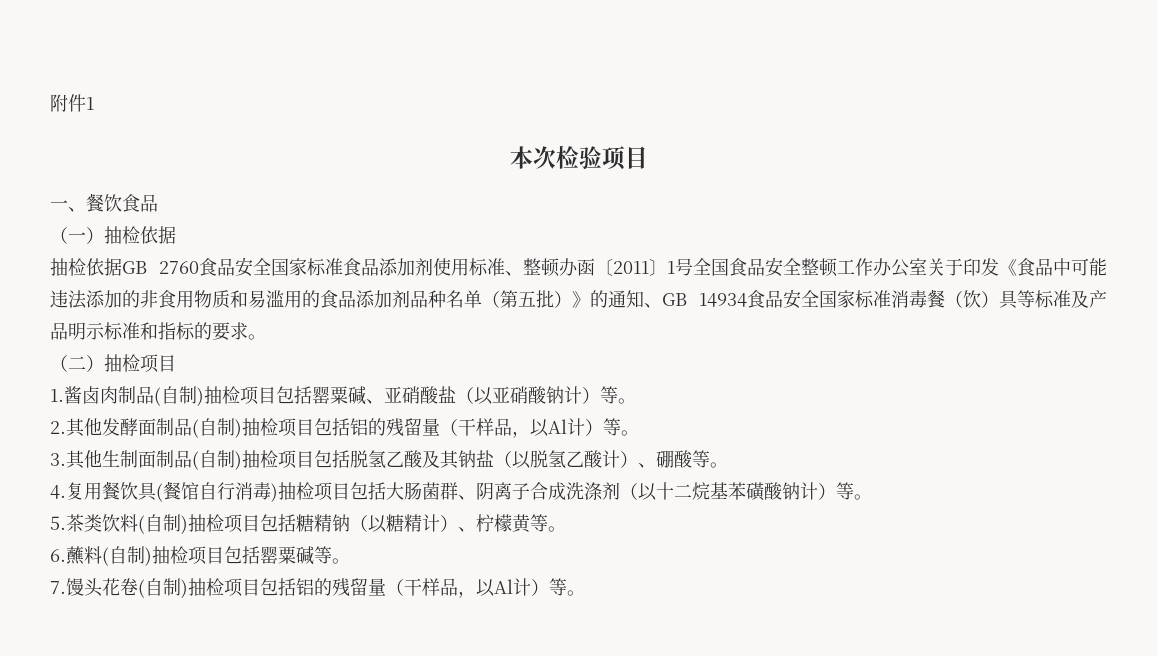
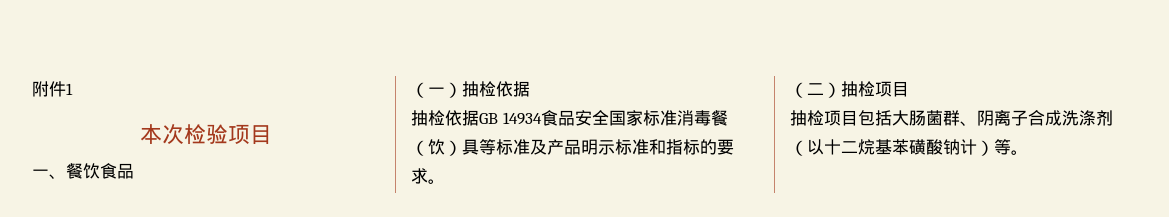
[159,257,1107,277] [50,290,687,309] 2760食品安全国家标准食品添加剂使用标准、整顿办函〔2011〕1号全国食品安全整顿工作办公室关于印发《食品中可能违法添加的非食用物质和易滥用的食品添加剂品种名单（第五批）》的通知、GB -> (498, 118) none
[50,386,636,406] [50,418,639,438] [50,450,728,470] [50,481,278,502] 1.酱卤肉制品(自制)抽检项目包括罂粟碱、亚硝酸盐（以亚硝酸钠计）等。 // 2.其他发酵面制品(自制)抽检项目包括铝的残留量（干样品，以Al计）等。 // 3.其他生制面制品(自制)抽检项目包括脱氢乙酸及其钠盐（以脱氢乙酸计）、硼酸等。 // 4.复用餐饮具(餐馆自行消毒) -> (909, 89) none
[50,514,566,534] [50,546,350,566] [50,578,585,598] // 5.茶类饮料(自制)抽检项目包括糖精钠（以糖精计）、柠檬黄等。 // 6.蘸料(自制)抽检项目包括罂粟碱等。 // 7.馒头花卷(自制)抽检项目包括铝的残留量（干样品，以Al计）等。 -> (1028, 152) none

